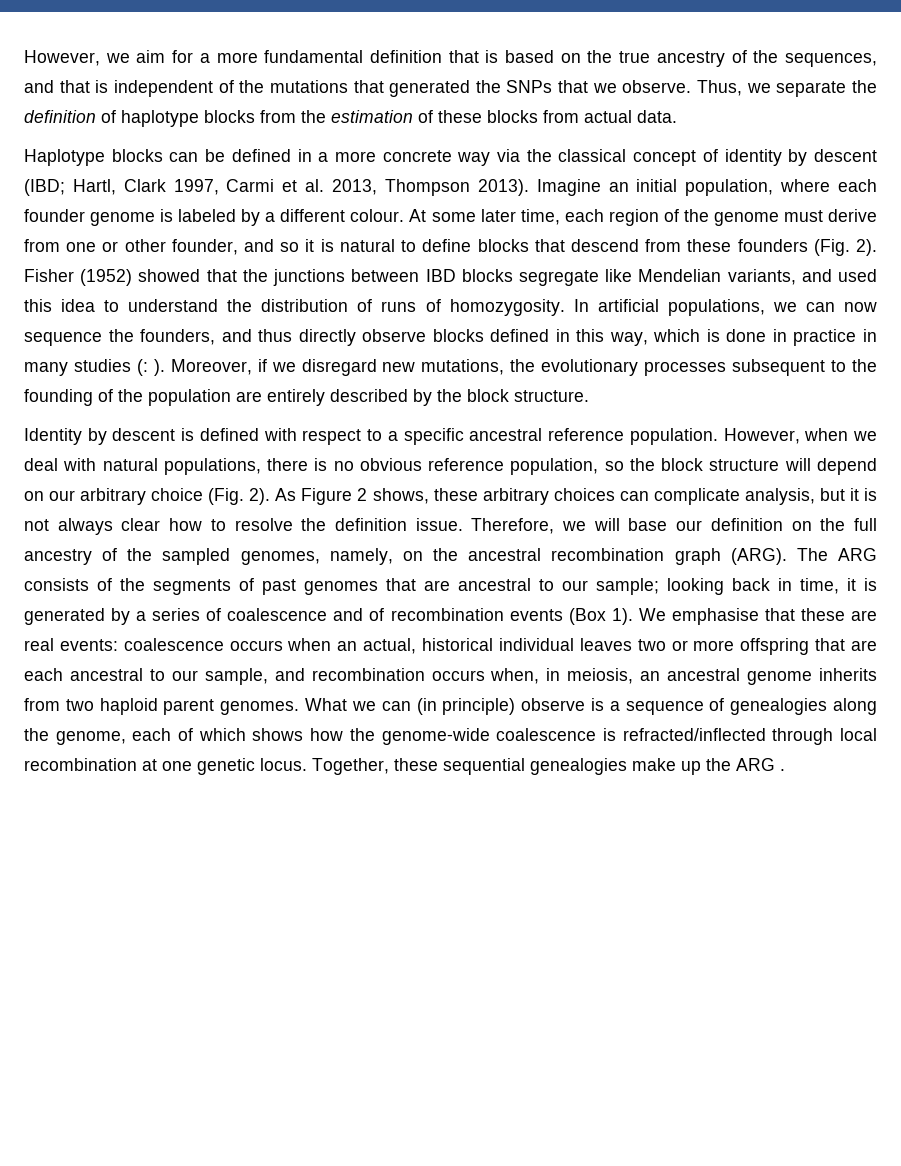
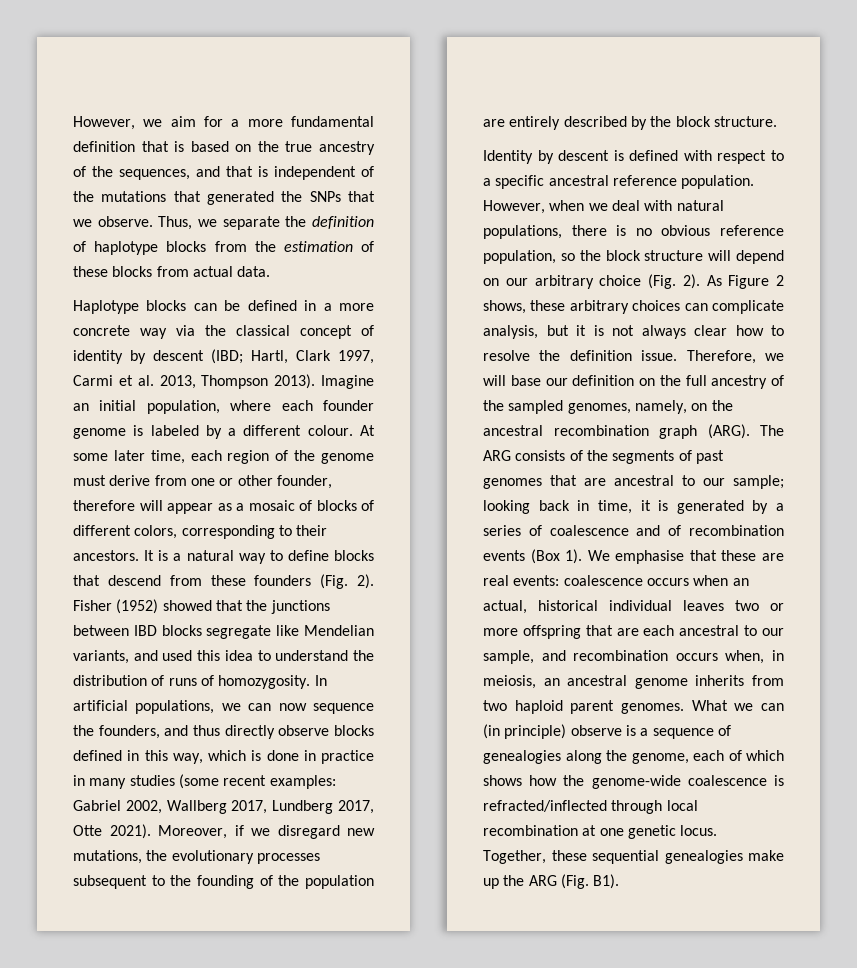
[244,239,395,252] and so it is natural -> [73,500,374,514] [73,525,328,539] [73,550,266,564] therefore will appear as a mosaic of blocks of different colors, corresponding to their ancestors. It is a natural way
[136,359,165,376] (: ). -> [178,774,336,789] [73,800,375,814] [73,824,151,839] (some recent examples: Gabriel 2002, Wallberg 2017, Lundberg 2017, Otte 2021).
[780,769,785,771] . -> [560,874,620,889] (Fig. B1).

